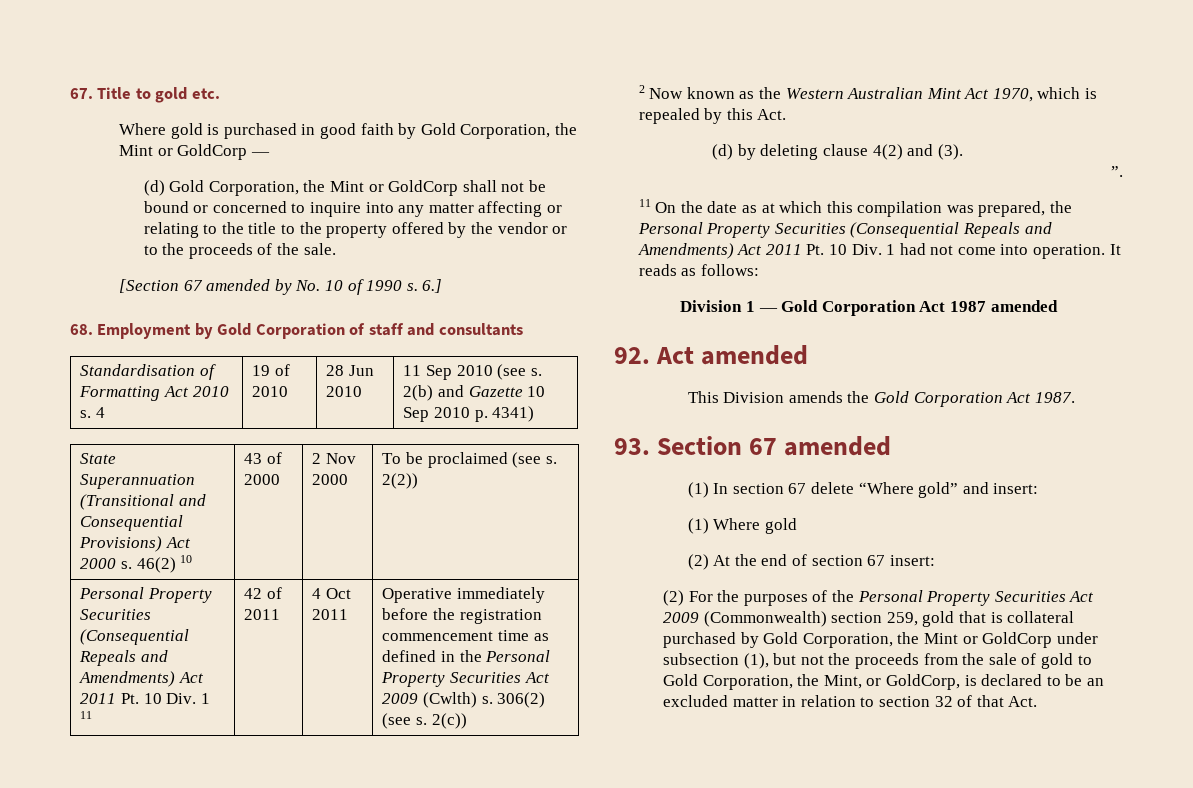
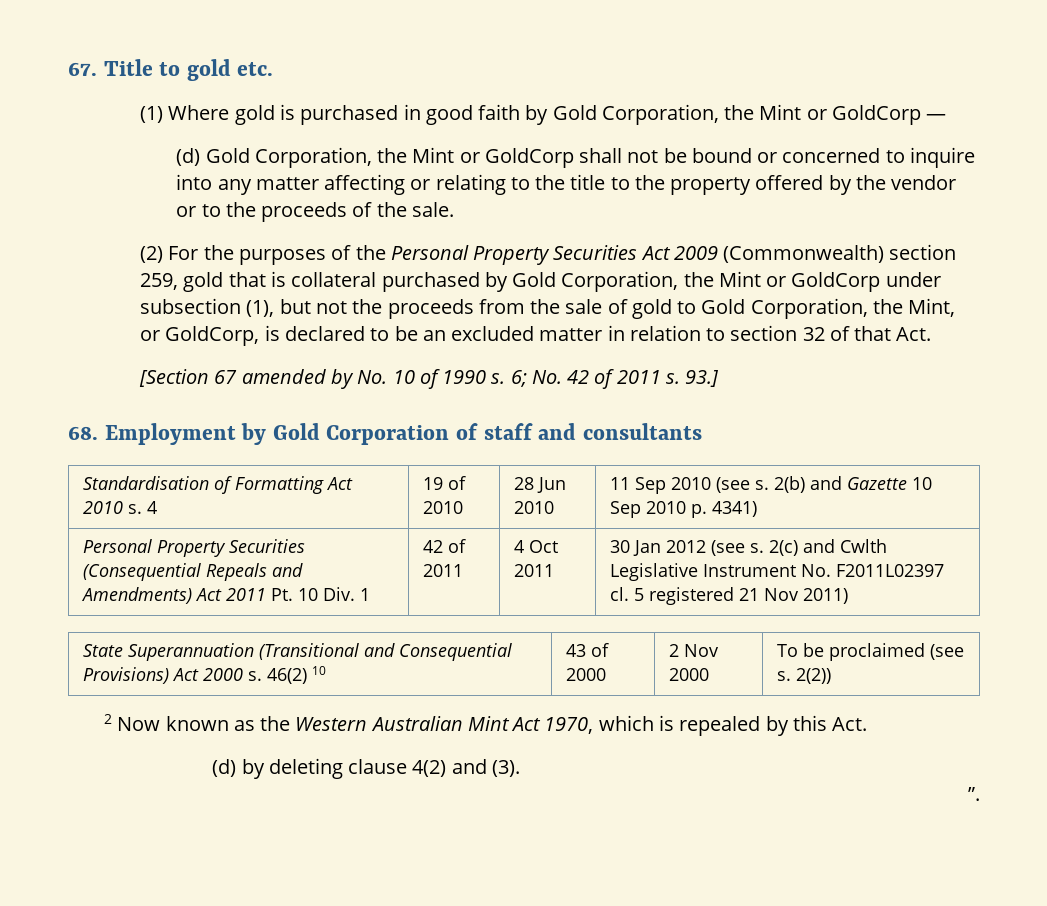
(220, 93) none -> [140,106,164,123] (1)
[119,279,443,295] [70,323,523,339] [80,364,216,380] [79,386,229,401] [80,407,105,418] [252,364,290,376] [252,386,289,397] [326,365,374,376] [326,386,363,397] [403,364,542,380] [403,385,546,401] [403,406,535,422] [80,453,117,464] [80,474,196,489] [80,494,206,510] [80,515,184,531] [79,536,191,552] [80,555,193,573] [244,452,282,464] [244,474,281,485] [312,453,356,464] [312,474,349,485] [382,452,557,468] [382,473,419,489] [79,587,212,603] [80,609,152,620] [80,629,190,645] [79,650,168,666] [79,671,204,687] [80,693,210,704] [80,711,93,719] [244,587,282,599] [244,609,281,620] [312,588,351,599] [312,609,349,620] [382,587,545,603] [382,608,542,624] [382,630,549,641] [382,650,551,662] [381,672,550,687] [382,692,546,708] [382,713,467,729] [638,85,1098,102] [638,108,787,124] [712,144,963,160] [1111,166,1123,177] [638,199,1073,217] [637,222,1052,238] [637,243,1121,259] [638,264,759,276] [680,300,1058,316] [614,345,809,365] [687,391,1075,407] [614,436,892,456] [687,482,1039,498] [687,518,797,534] [687,554,935,570] // [Section 67 amended by No. 10 of 1990 s. 6.] // 68. Employment by Gold Corporation of staff and consultants // Standardisation of Formatting Act 2010 s. 4 | 19 of 2010 | 28 Jun 2010 | 11 Sep 2010 (see s. 2(b) and Gazette 10 Sep 2010 p. 4341) // State Superannuation (Transitional and Consequential Provisions) Act 2000 s. 46(2) 10 | 43 of 2000 | 2 Nov 2000 | To be proclaimed (see s. 2(2)) // Personal Property Securities (Consequential Repeals and Amendments) Act 2011 Pt. 10 Div. 1 11 | 42 of 2011 | 4 Oct 2011 | Operative immediately before the registration commencement time as defined in the Personal Property Securities Act 2009 (Cwlth) s. 306(2) (see s. 2(c)) // 2 Now known as the Western Australian Mint Act 1970, which is repealed by this Act. // (d) by deleting clause 4(2) and (3). // ”. // 11 On the date as at which this compilation was prepared, the Personal Property Securities (Consequential Repeals and Amendments) Act 2011 Pt. 10 Div. 1 had not come into operation. It reads as follows: // Division 1 — Gold Corporation Act 1987 amended // 92. Act amended // This Division amends the Gold Corporation Act 1987. // 93. Section 67 amended // (1) In section 67 delete “Where gold” and insert: // (1) Where gold // (2) At the end of section 67 insert: -> (454, 209) none
(1038, 701) none -> [139,369,720,389] [68,423,702,445] [83,476,354,494] [83,501,158,514] [423,476,467,490] [423,501,464,514] [514,477,567,493] [514,501,555,514] [610,476,933,494] [610,501,758,518] [83,539,306,557] [83,563,304,581] [81,587,371,604] [423,539,467,553] [423,564,464,577] [514,540,559,553] [514,564,555,577] [610,539,888,556] [610,563,945,581] [610,587,849,605] [83,643,513,661] [83,666,327,684] [566,643,610,657] [566,668,607,681] [669,644,720,657] [669,668,710,681] [777,643,965,661] [777,668,832,684] [104,714,868,736] [212,758,520,779] [968,787,980,801] // [Section 67 amended by No. 10 of 1990 s. 6; No. 42 of 2011 s. 93.] // 68. Employment by Gold Corporation of staff and consultants // Standardisation of Formatting Act 2010 s. 4 | 19 of 2010 | 28 Jun 2010 | 11 Sep 2010 (see s. 2(b) and Gazette 10 Sep 2010 p. 4341) // Personal Property Securities (Consequential Repeals and Amendments) Act 2011 Pt. 10 Div. 1 | 42 of 2011 | 4 Oct 2011 | 30 Jan 2012 (see s. 2(c) and Cwlth Legislative Instrument No. F2011L02397 cl. 5 registered 21 Nov 2011) // State Superannuation (Transitional and Consequential Provisions) Act 2000 s. 46(2) 10 | 43 of 2000 | 2 Nov 2000 | To be proclaimed (see s. 2(2)) // 2 Now known as the Western Australian Mint Act 1970, which is repealed by this Act. // (d) by deleting clause 4(2) and (3). // ”.

